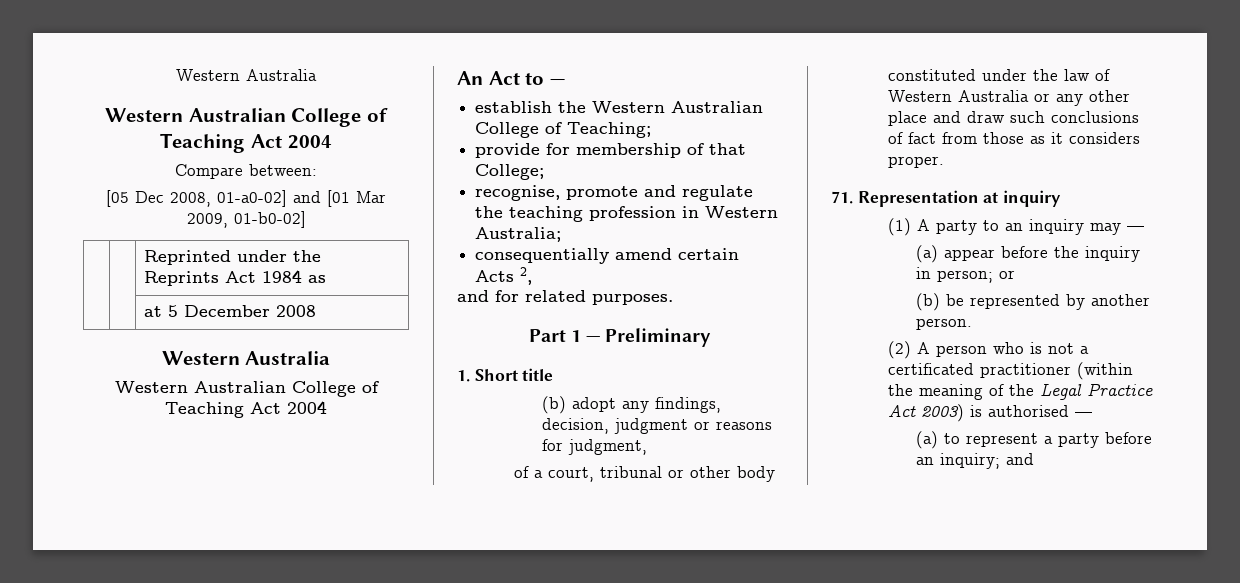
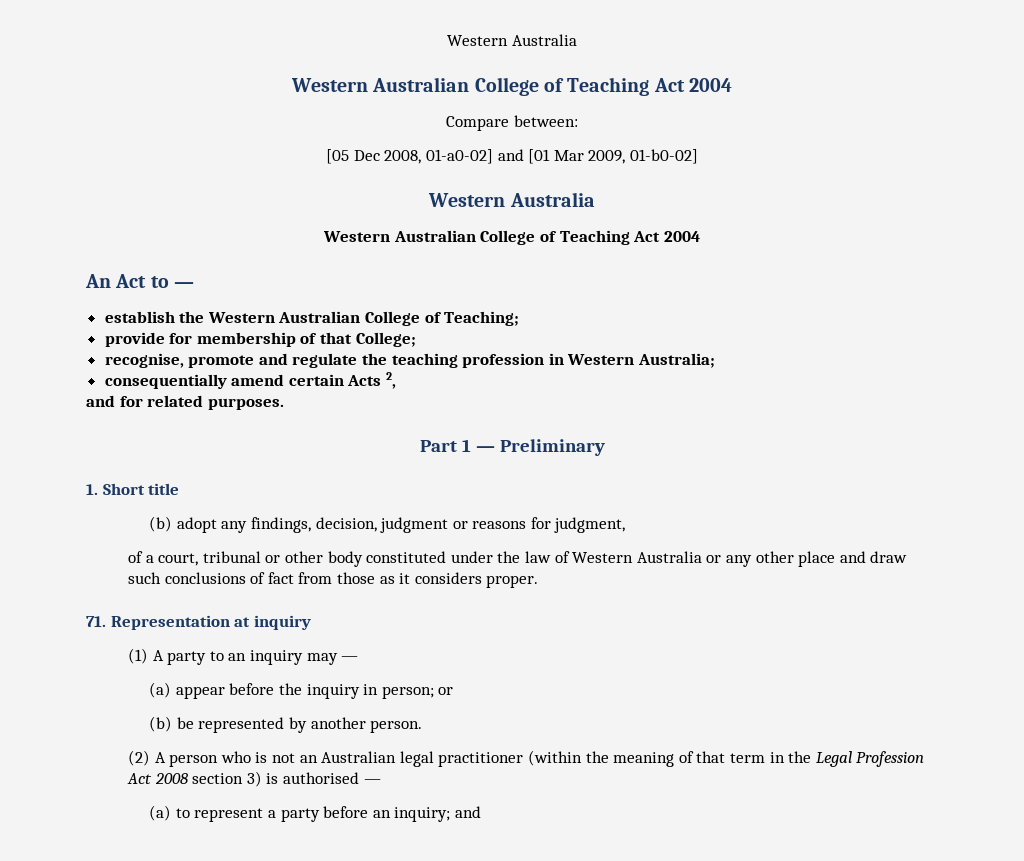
[144,250,322,265] [144,270,327,286] [144,305,317,317] // | | Reprinted under the Reprints Act 1984 as // | | at 5 December 2008 -> (698, 156) none
[1079,346,1089,354] [887,363,974,375] a certificated -> [299,751,434,767] an Australian legal
[1008,383,1153,400] [887,404,964,422] the Legal Practice Act 2003) -> [696,751,925,767] [127,771,262,787] that term in the Legal Profession Act 2008 section 3)

